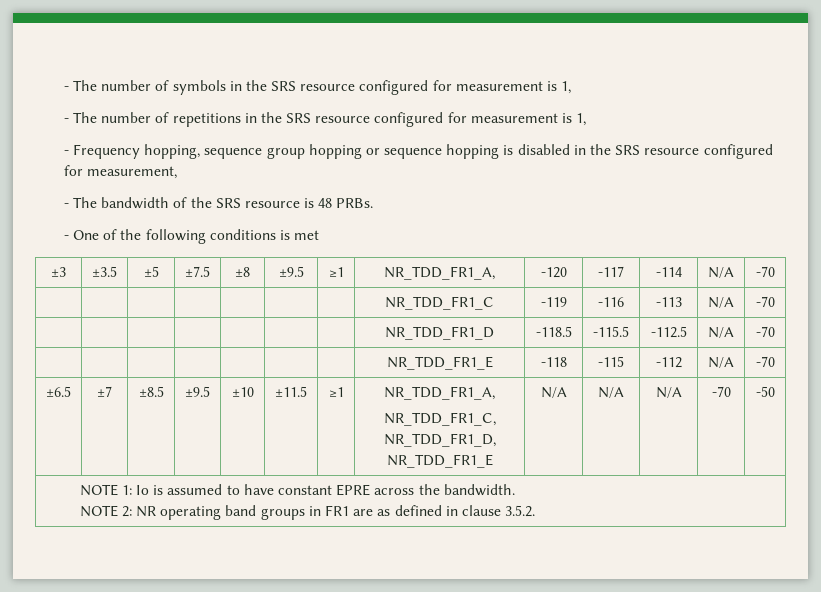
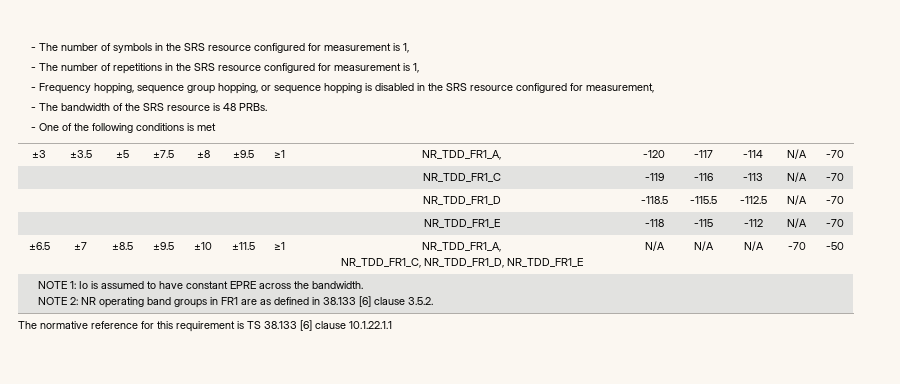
[308,144,362,159] hopping -> [217,83,258,94] hopping,
(458, 511) none -> [322,296,371,307] 38.133 [6]
(536, 511) none -> [18,320,392,332] // The normative reference for this requirement is TS 38.133 [6] clause 10.1.22.1.1

